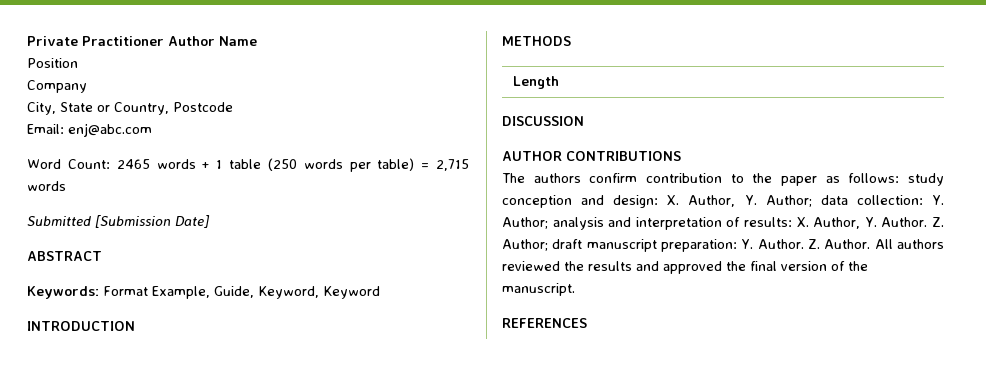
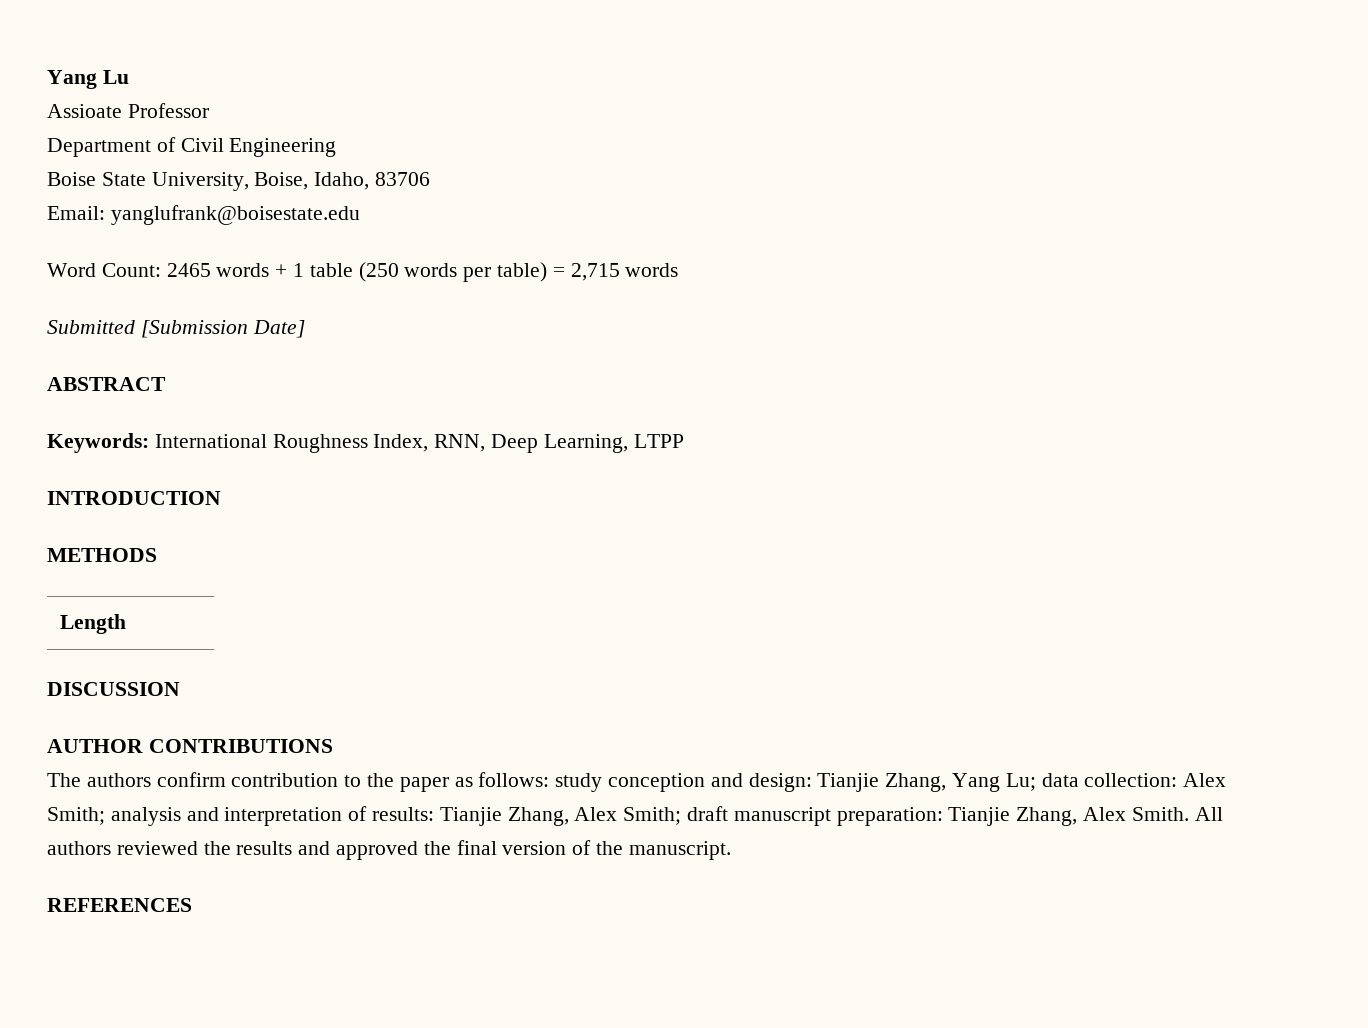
[27,36,257,46] [27,58,78,68] [27,80,87,93] [27,102,233,115] Private Practitioner Author Name // Position // Company // City, State or Country, Postcode -> [47,70,129,89] [47,103,209,118] [47,137,337,157] [47,172,431,191] Yang Lu // Assioate Professor // Department of Civil Engineering // Boise State University, Boise, Idaho, 83706
[68,123,152,137] enj@abc.com -> [110,205,360,225] yanglufrank@boisestate.edu
[103,286,380,299] Format Example, Guide, Keyword, Keyword -> [154,434,684,453] International Roughness Index, RNN, Deep Learning, LTPP
[667,195,944,207] [502,217,548,229] X. Author, Y. Author; data collection: Y. Author; -> [817,773,1227,792] [47,807,105,825] Tianjie Zhang, Yang Lu; data collection: Alex Smith;
[796,217,945,229] [502,239,871,252] X. Author, Y. Author. Z. Author; draft manuscript preparation: Y. Author. Z. Author. -> [439,806,1189,826] Tianjie Zhang, Alex Smith; draft manuscript preparation: Tianjie Zhang, Alex Smith.

